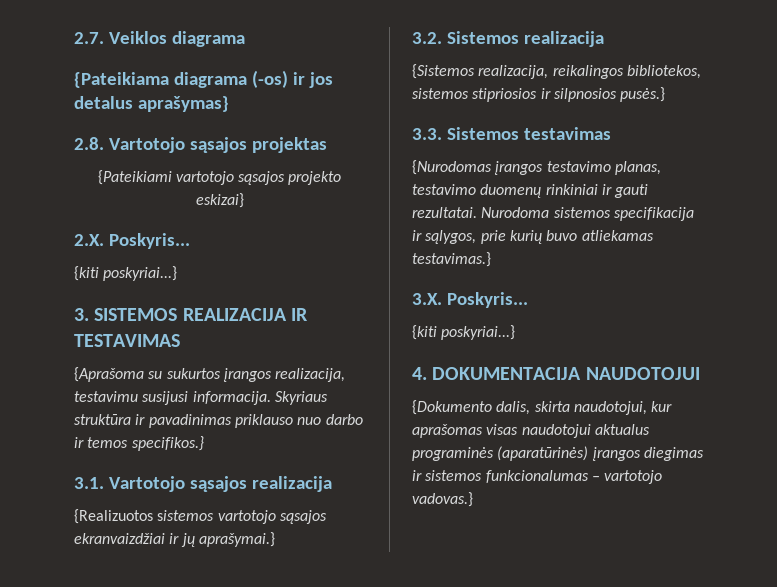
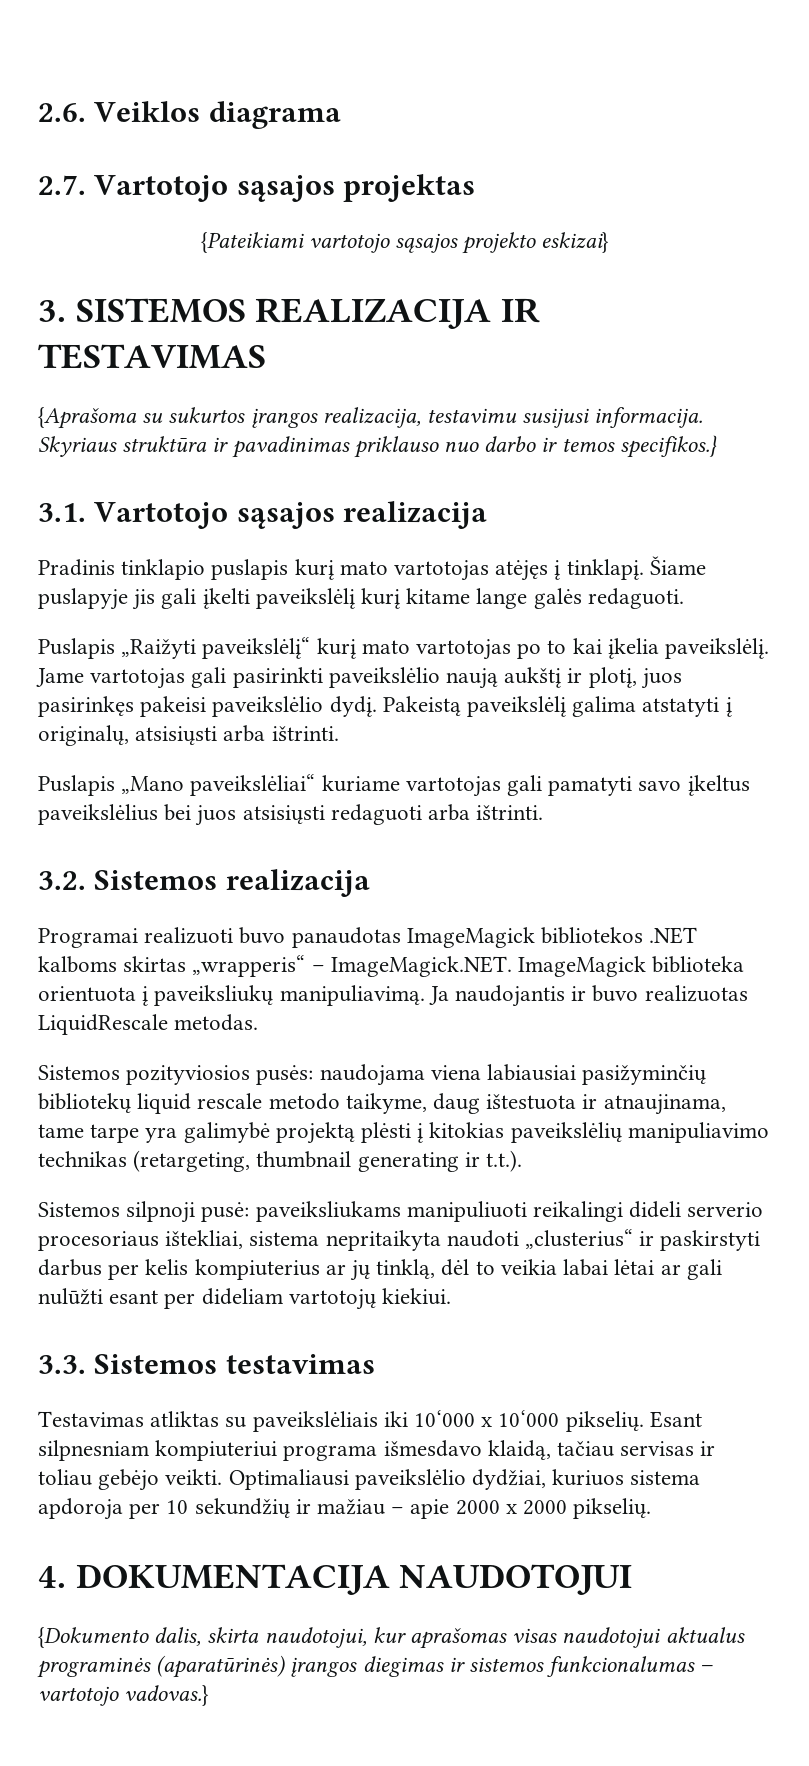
[74,32,104,44] 2.7. -> [38,103,86,122] 2.6.
[74,70,333,88] [74,96,229,112] [74,137,104,150] {Pateikiama diagrama (-os) ir jos detalus aprašymas} // 2.8. -> [38,175,86,195] 2.7.
[74,233,190,249] [74,266,178,281] // 2.X. Poskyris... // {kiti poskyriai...} -> (610, 242) none
[74,509,327,524] [74,532,275,547] [412,31,604,47] [412,64,701,79] [412,87,666,102] [412,127,611,140] [412,160,661,175] [412,184,649,198] [412,207,694,221] [412,230,654,244] [412,252,491,267] [412,292,528,308] [412,325,516,340] {Realizuotos sistemos vartotojo sąsajos ekranvaizdžiai ir jų aprašymai.} // 3.2. Sistemos realizacija // {Sistemos realizacija, reikalingos bibliotekos, sistemos stipriosios ir silpnosios pusės.} // 3.3. Sistemos testavimas // {Nurodomas įrangos testavimo planas, testavimo duomenų rinkiniai ir gauti rezultatai. Nurodoma sistemos specifikacija ir sąlygos, prie kurių buvo atliekamas testavimas.} // 3.X. Poskyris... // {kiti poskyriai...} -> [38,556,706,581] [38,588,684,610] [38,637,770,660] [36,667,682,689] [38,696,732,717] [38,725,339,746] [38,774,750,797] [38,804,544,826] [38,869,370,897] [38,927,698,948] [38,955,745,977] [38,985,748,1007] [38,1014,259,1035] [38,1064,707,1086] [38,1093,726,1115] [38,1122,769,1144] [38,1150,523,1172] [38,1201,764,1223] [38,1229,761,1251] [38,1259,722,1281] [38,1288,452,1310] [38,1354,375,1374] [38,1410,702,1432] [38,1440,716,1461] [38,1469,701,1491] [38,1498,652,1520] Pradinis tinklapio puslapis kurį mato vartotojas atėjęs į tinklapį. Šiame puslapyje jis gali įkelti paveikslėlį kurį kitame lange galės redaguoti. // Puslapis „Raižyti paveikslėlį“ kurį mato vartotojas po to kai įkelia paveikslėlį. Jame vartotojas gali pasirinkti paveikslėlio naują aukštį ir plotį, juos pasirinkęs pakeisi paveikslėlio dydį. Pakeistą paveikslėlį galima atstatyti į originalų, atsisiųsti arba ištrinti. // Puslapis „Mano paveikslėliai“ kuriame vartotojas gali pamatyti savo įkeltus paveikslėlius bei juos atsisiųsti redaguoti arba ištrinti. // 3.2. Sistemos realizacija // Programai realizuoti buvo panaudotas ImageMagick bibliotekos .NET kalboms skirtas „wrapperis“ – ImageMagick.NET. ImageMagick biblioteka orientuota į paveiksliukų manipuliavimą. Ja naudojantis ir buvo realizuotas LiquidRescale metodas. // Sistemos pozityviosios pusės: naudojama viena labiausiai pasižyminčių bibliotekų liquid rescale metodo taikyme, daug ištestuota ir atnaujinama, tame tarpe yra galimybė projektą plėsti į kitokias paveikslėlių manipuliavimo technikas (retargeting, thumbnail generating ir t.t.). // Sistemos silpnoji pusė: paveiksliukams manipuliuoti reikalingi dideli serverio procesoriaus ištekliai, sistema nepritaikyta naudoti „clusterius“ ir paskirstyti darbus per kelis kompiuterius ar jų tinklą, dėl to veikia labai lėtai ar gali nulūžti esant per dideliam vartotojų kiekiui. // 3.3. Sistemos testavimas // Testavimas atliktas su paveikslėliais iki 10‘000 x 10‘000 pikselių. Esant silpnesniam kompiuteriui programa išmesdavo klaidą, tačiau servisas ir toliau gebėjo veikti. Optimaliausi paveikslėlio dydžiai, kuriuos sistema apdoroja per 10 sekundžių ir mažiau – apie 2000 x 2000 pikselių.

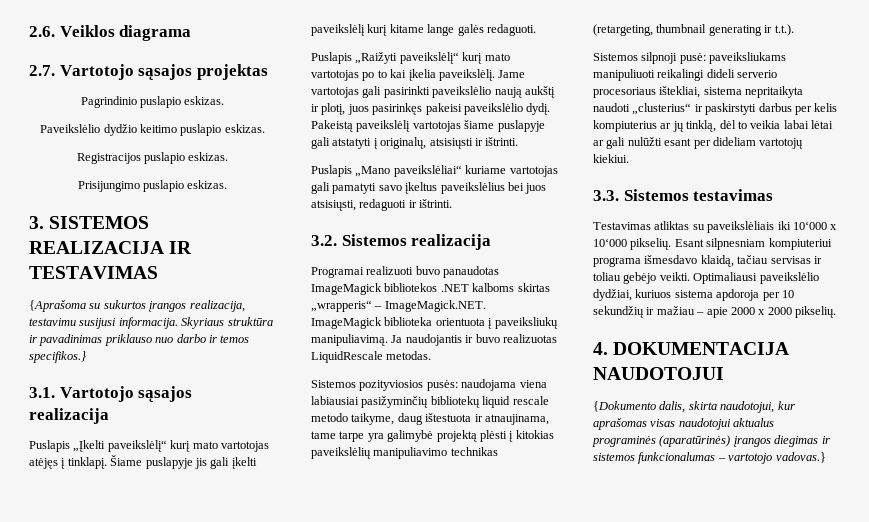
[200,232,610,254] {Pateikiami vartotojo sąsajos projekto eskizai} -> [80,96,225,108] [40,124,265,136] [76,152,229,164] [77,180,228,192] Pagrindinio puslapio eskizas. // Paveikslėlio dydžio keitimo puslapio eskizas. // Registracijos puslapio eskizas. // Prisijungimo puslapio eskizas.
[38,559,289,580] Pradinis tinklapio puslapis -> [29,440,167,452] Puslapis „Įkelti paveikslėlį“
[572,696,637,717] galima -> [412,120,545,132] [311,137,330,149] vartotojas šiame puslapyje gali
[223,725,266,742] arba -> [474,138,483,146] ir
[242,804,471,825] atsisiųsti redaguoti arba -> [311,199,417,211] atsisiųsti, redaguoti ir

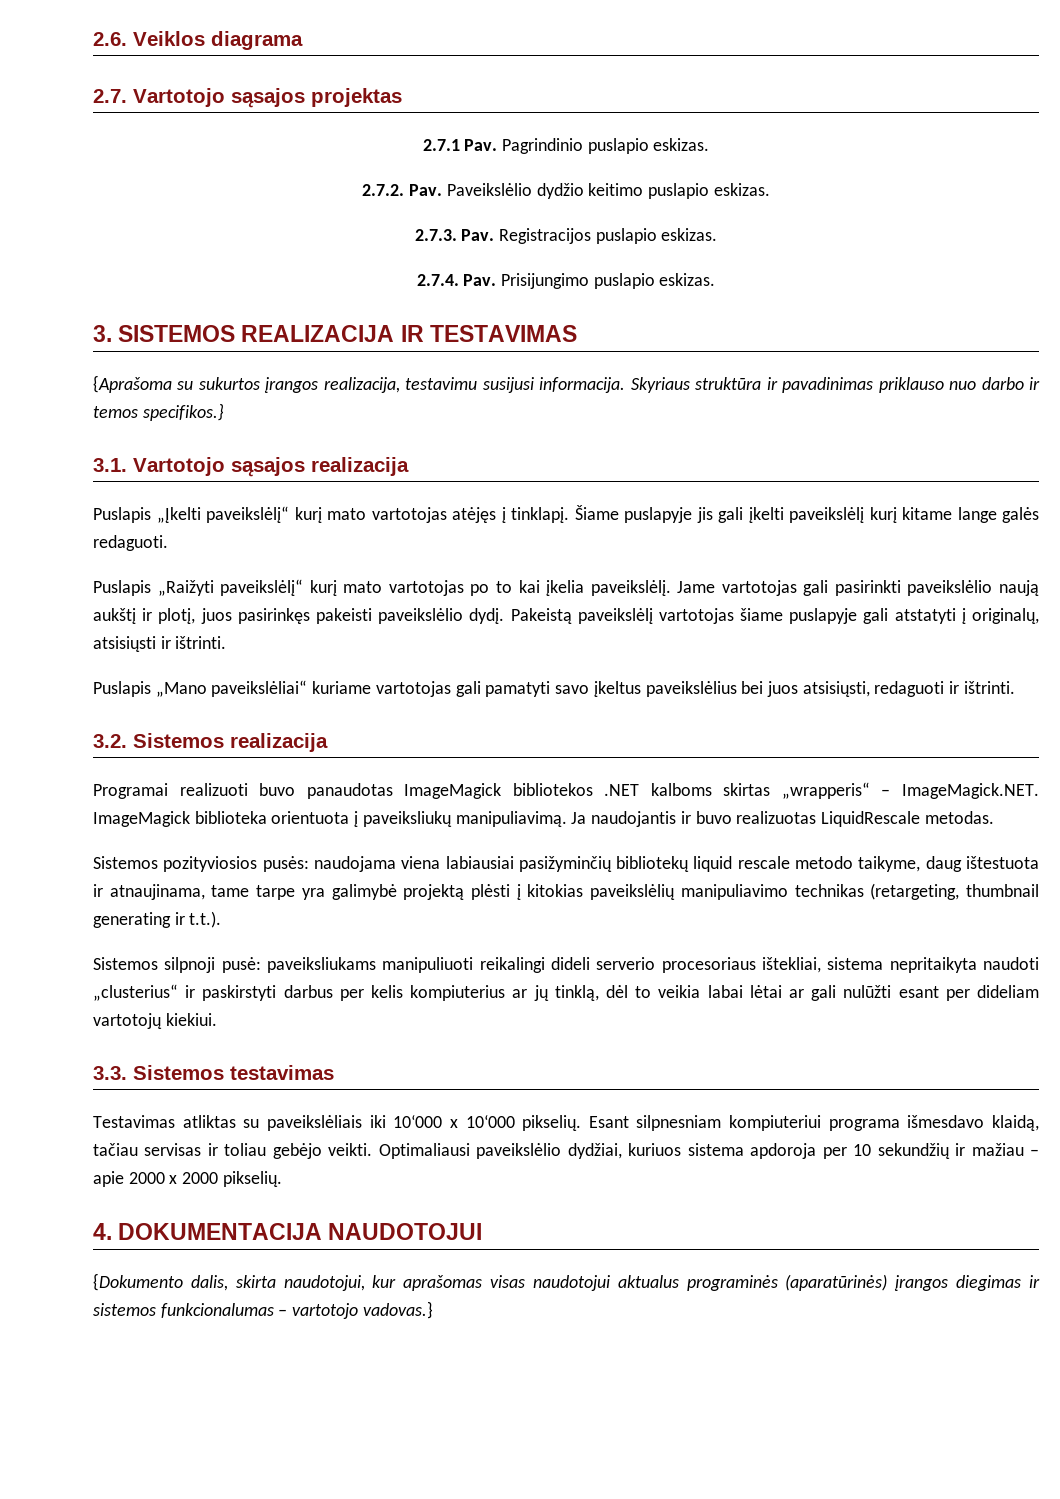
(268, 72) none -> [422,139,498,151] 2.7.1 Pav.
(225, 100) none -> [362,184,443,196] 2.7.2. Pav.
(265, 128) none -> [414,229,495,241] 2.7.3. Pav.
(229, 156) none -> [416,274,497,286] 2.7.4. Pav.
[425,103,462,115] pakeisi -> [315,608,372,624] pakeisti

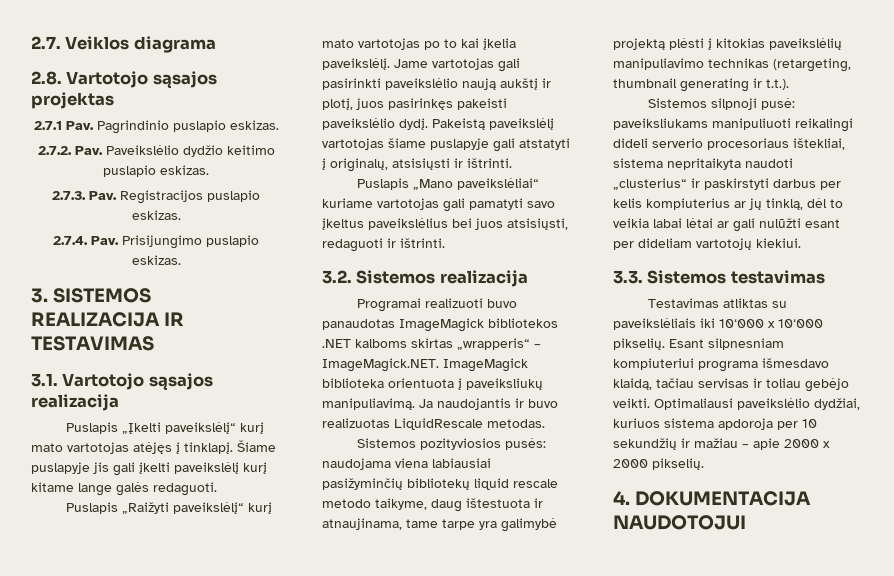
[93,32,127,46] 2.6. -> [31,36,61,49] 2.7.
[93,89,127,103] 2.7. -> [31,71,62,85] 2.8.
[93,375,1041,393] [93,403,224,421] // {Aprašoma su sukurtos įrangos realizacija, testavimu susijusi informacija. Skyriaus struktūra ir pavadinimas priklauso nuo darbo ir temos specifikos.} -> (154, 343) none
[93,1273,1040,1291] [93,1301,433,1319] // {Dokumento dalis, skirta naudotojui, kur aprašomas visas naudotojui aktualus programinės (aparatūrinės) įrangos diegimas ir sistemos funkcionalumas – vartotojo vadovas.} -> (746, 522) none

